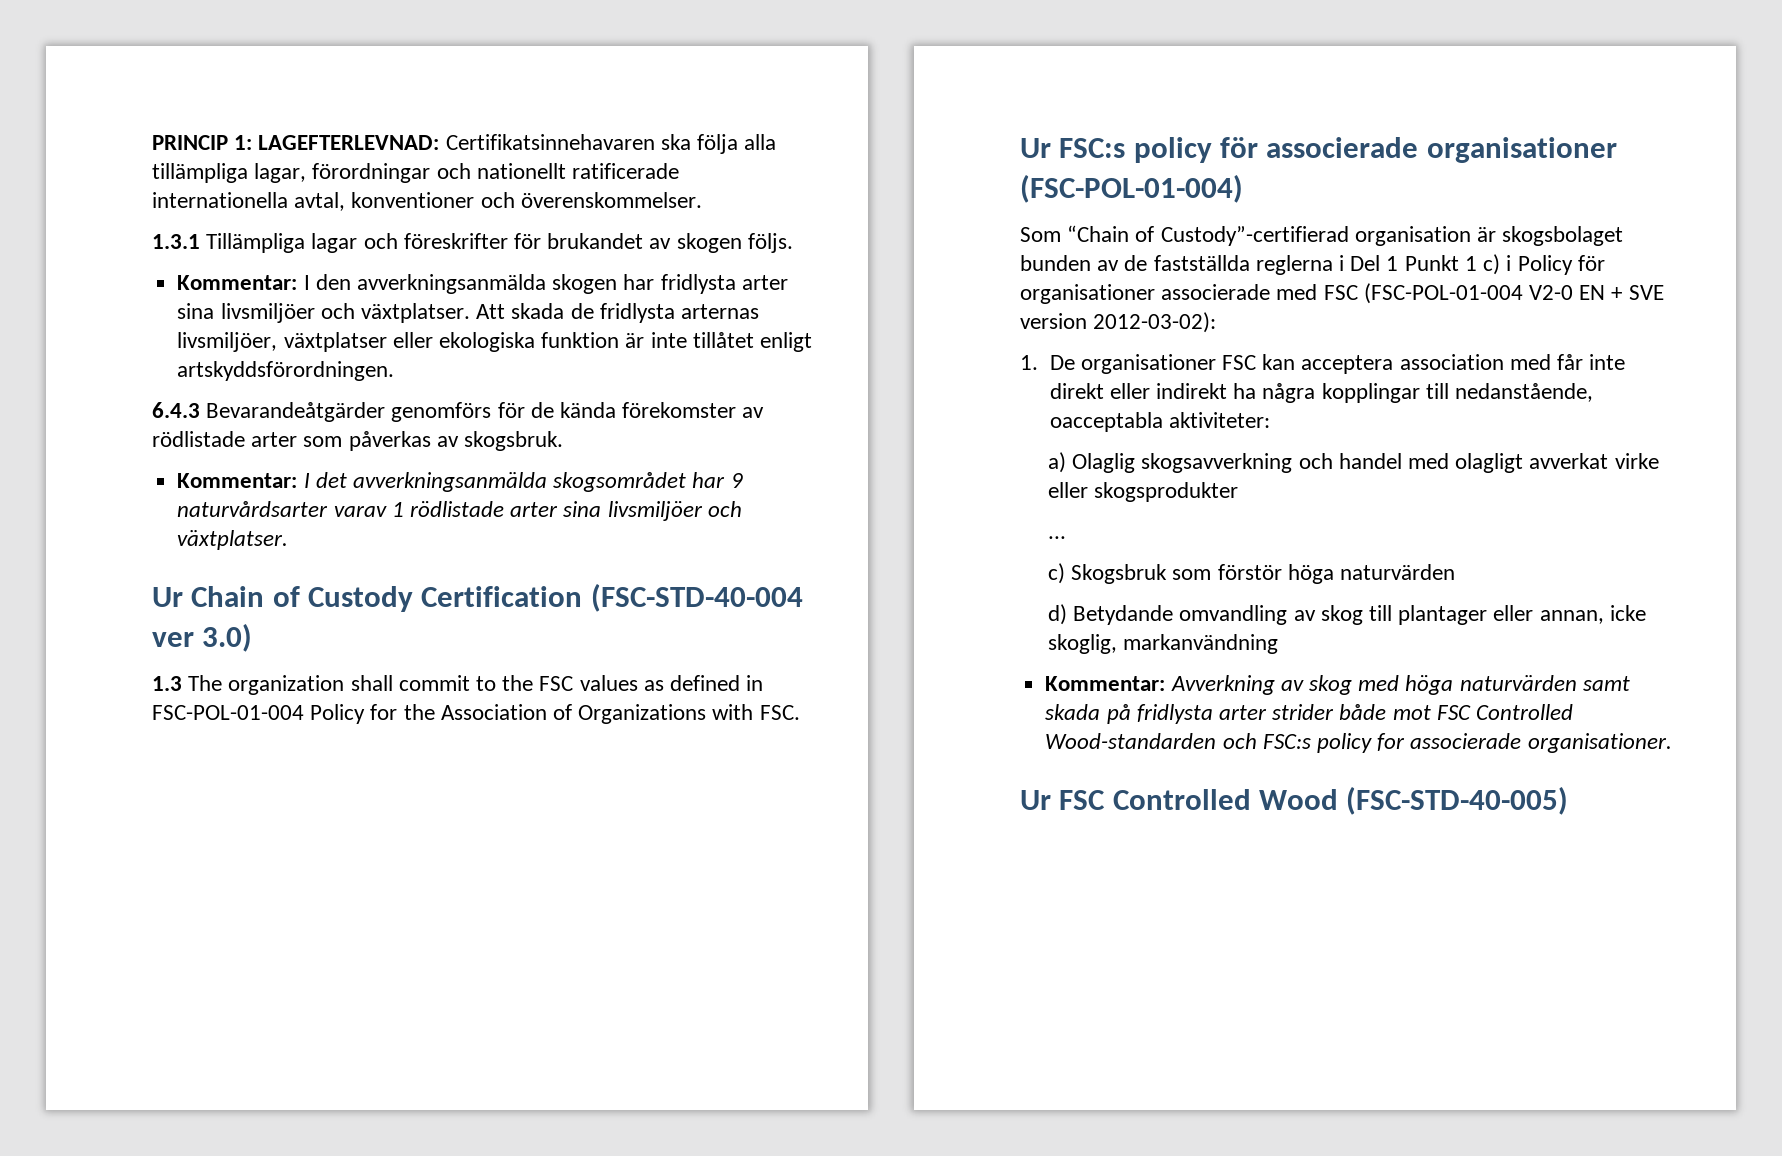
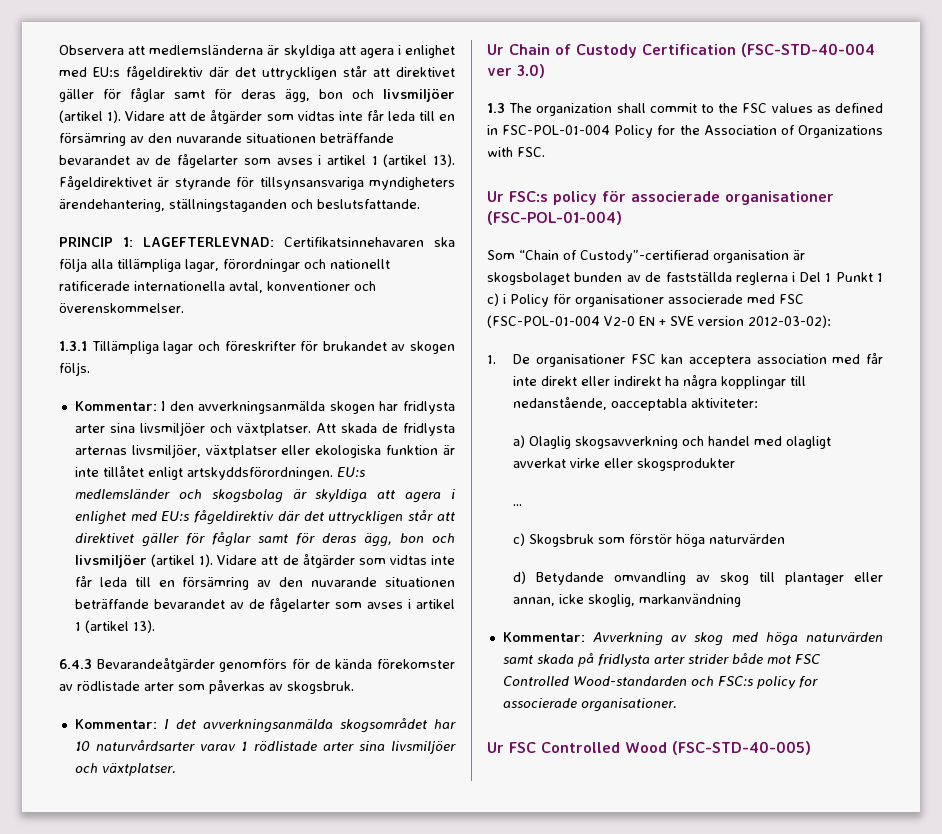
(152, 142) none -> [59,45,455,58] [59,65,455,80] [59,87,455,102] [59,109,455,124] [59,132,394,146] [59,153,455,168] [59,175,455,190] [59,199,420,212] Observera att medlemsländerna är skyldiga att agera i enlighet med EU:s fågeldirektiv där det uttryckligen står att direktivet gäller för fåglar samt för deras ägg, bon och livsmiljöer (artikel 1). Vidare att de åtgärder som vidtas inte får leda till en försämring av den nuvarande situationen beträffande bevarandet av de fågelarter som avses i artikel 1 (artikel 13). Fågeldirektivet är styrande för tillsynsansvariga myndigheters ärendehantering, ställningstaganden och beslutsfattande. //
(395, 371) none -> [336,467,365,478] [74,488,455,503] [74,510,456,525] [74,532,455,547] [74,553,456,568] [74,575,455,590] [74,597,456,612] [74,620,155,633] EU:s medlemsländer och skogsbolag är skyldiga att agera i enlighet med EU:s fågeldirektiv där det uttryckligen står att direktivet gäller för fåglar samt för deras ägg, bon och livsmiljöer (artikel 1). Vidare att de åtgärder som vidtas inte får leda till en försämring av den nuvarande situationen beträffande bevarandet av de fågelarter som avses i artikel 1 (artikel 13).
[730,473,743,488] 9 -> [74,741,90,751] 10

